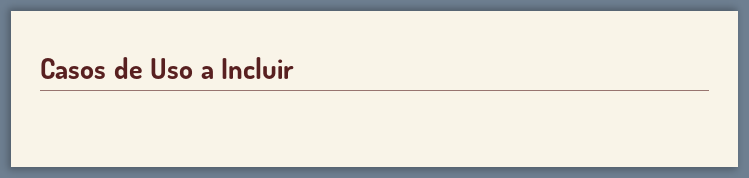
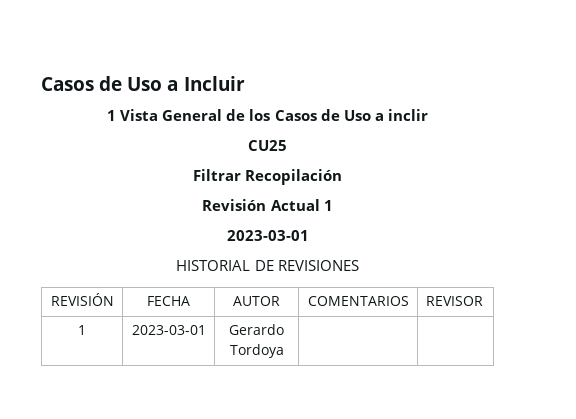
(295, 68) none -> [107,109,428,121] [248,140,287,151] [192,169,343,185] [202,199,333,211] [226,230,309,241] [176,260,359,271] [50,293,114,306] [147,296,190,306] [233,296,280,306] [307,296,409,306] [425,296,483,306] [78,325,86,335] [131,325,206,335] [229,324,284,335] [229,344,284,358] // 1 Vista General de los Casos de Uso a inclir // CU25 // Filtrar Recopilación // Revisión Actual 1 // 2023-03-01 // HISTORIAL DE REVISIONES // REVISIÓN | FECHA | AUTOR | COMENTARIOS | REVISOR // 1 | 2023-03-01 | Gerardo Tordoya | |

